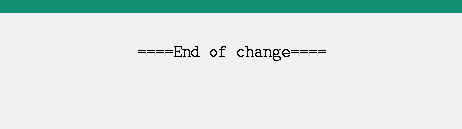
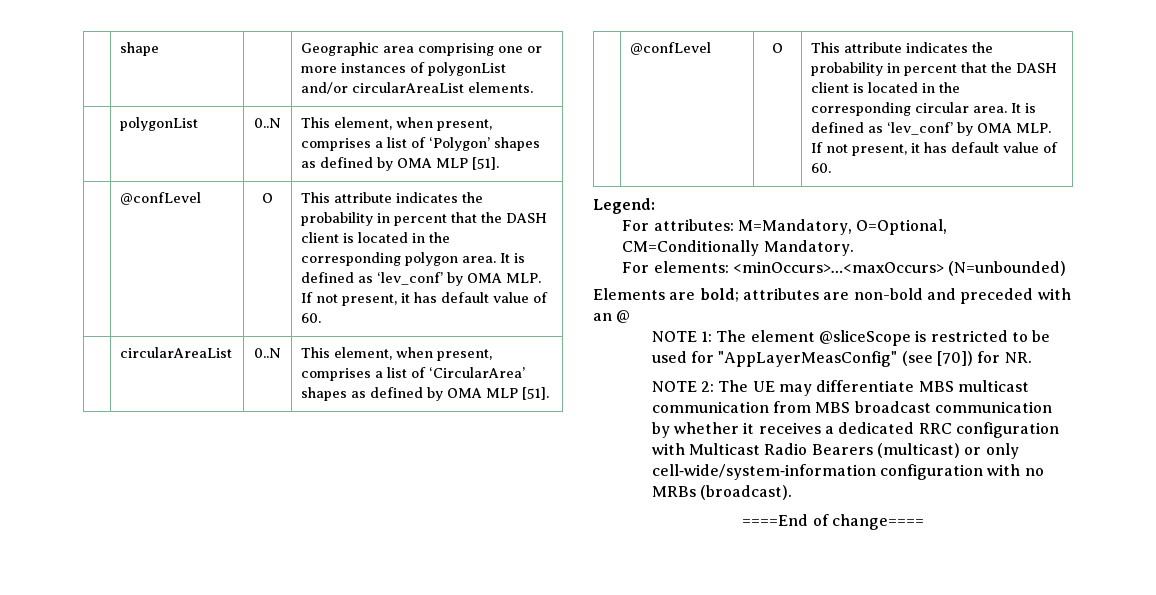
(136, 52) none -> [119,42,159,56] [300,42,542,56] [300,62,506,76] [300,82,533,94] [119,117,198,131] [254,118,281,128] [300,117,492,131] [300,137,540,151] [300,157,499,171] [119,192,201,205] [262,193,273,203] [300,192,483,203] [300,212,547,226] [300,232,450,243] [300,252,525,266] [300,272,541,286] [300,292,548,306] [300,313,321,323] [119,347,232,358] [254,348,281,358] [300,347,492,361] [300,367,525,381] [300,387,549,401] [629,42,711,55] [772,43,783,53] [810,42,993,53] [810,62,1057,76] [810,82,960,93] [810,102,1036,116] [810,122,1051,136] [810,142,1058,156] [810,163,831,173] [593,198,655,214] [622,219,948,235] [622,240,854,256] [622,261,1067,276] [593,288,1071,304] [593,310,631,323] [651,330,1051,346] [651,351,1032,367] [651,380,1029,396] [651,401,1052,413] [651,422,1059,438] [651,443,1019,459] [651,464,1044,480] [651,485,792,500] | shape | | Geographic area comprising one or more instances of polygonList and/or circularAreaList elements. // | polygonList | 0..N | This element, when present, comprises a list of ‘Polygon’ shapes as defined by OMA MLP [51]. // | @confLevel | O | This attribute indicates the probability in percent that the DASH client is located in the corresponding polygon area. It is defined as ‘lev_conf’ by OMA MLP. If not present, it has default value of 60. // | circularAreaList | 0..N | This element, when present, comprises a list of ‘CircularArea’ shapes as defined by OMA MLP [51]. // | @confLevel | O | This attribute indicates the probability in percent that the DASH client is located in the corresponding circular area. It is defined as ‘lev_conf’ by OMA MLP. If not present, it has default value of 60. // Legend: // For attributes: M=Mandatory, O=Optional, CM=Conditionally Mandatory. // For elements: <minOccurs>…<maxOccurs> (N=unbounded) // Elements are bold; attributes are non-bold and preceded with an @ // NOTE 1: The element @sliceScope is restricted to be used for "AppLayerMeasConfig" (see [70]) for NR. // NOTE 2: The UE may differentiate MBS multicast communication from MBS broadcast communication by whether it receives a dedicated RRC configuration with Multicast Radio Bearers (multicast) or only cell‑wide/system‑information configuration with no MRBs (broadcast). //

